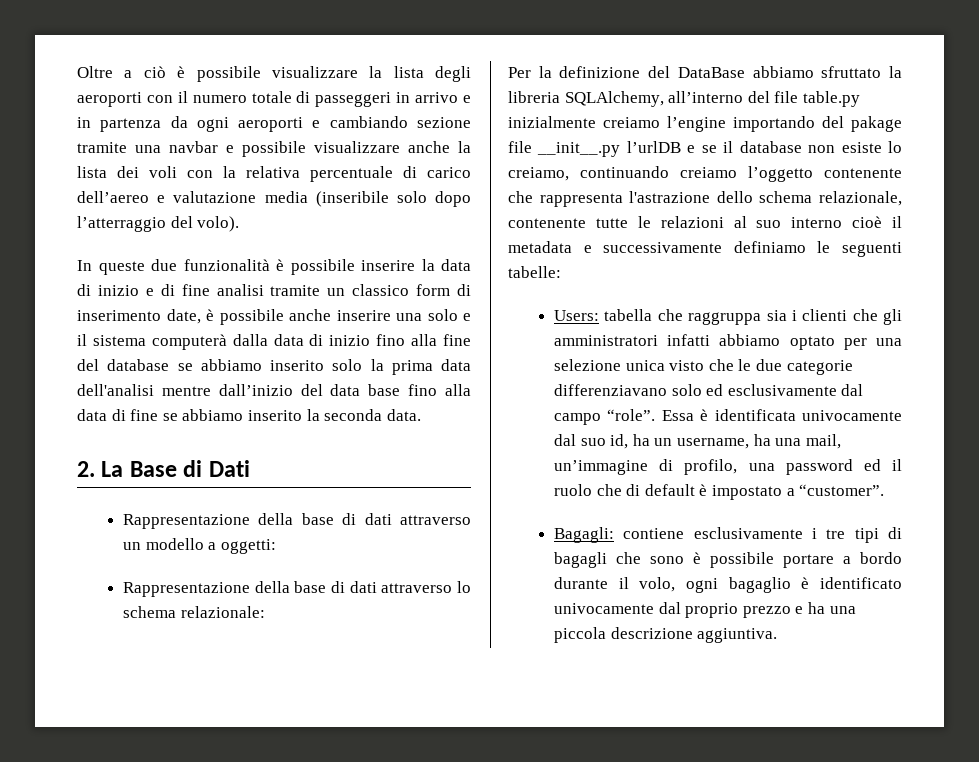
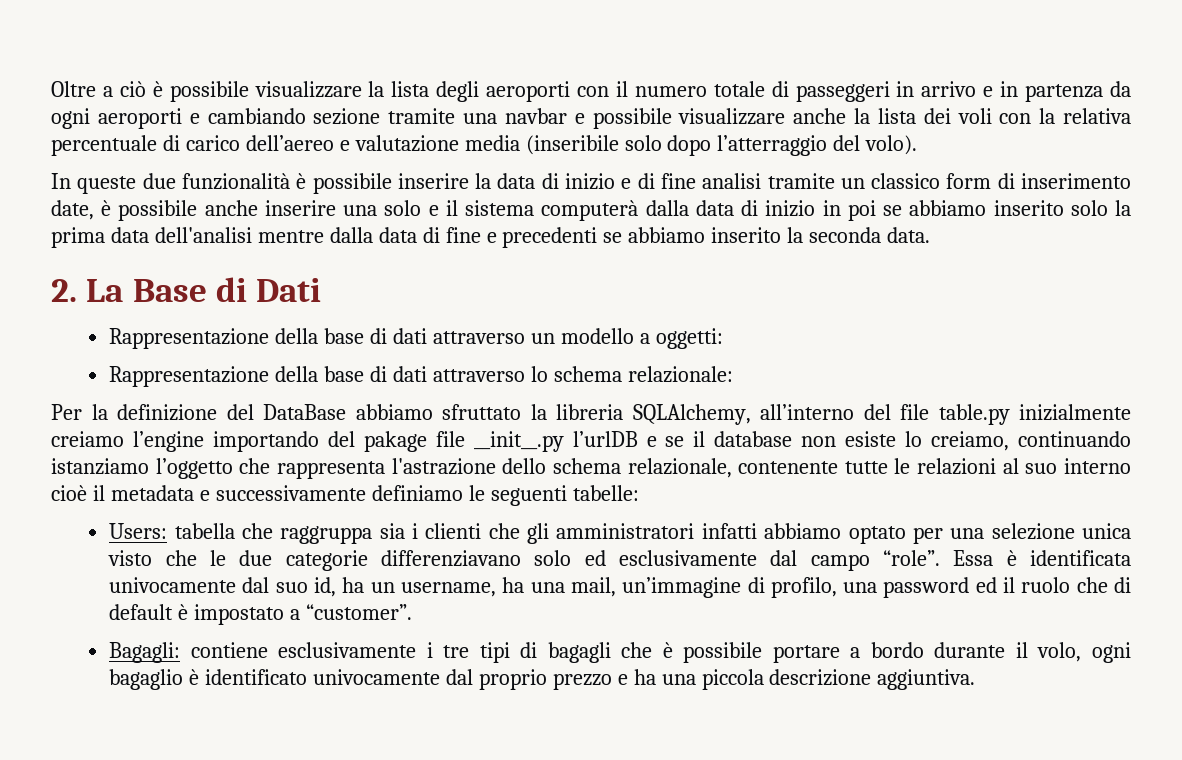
[376,334,472,346] [77,359,170,371] fino alla fine del database -> [822,200,876,221] in poi
[218,384,471,396] dall’inizio del data base fino alla -> [329,227,373,243] dalla
(159, 415) none -> [486,227,598,248] e precedenti
[680,166,902,182] creiamo l’oggetto contenente -> [51,458,233,479] istanziamo l’oggetto
[649,556,684,564] sono -> (653, 650) none

